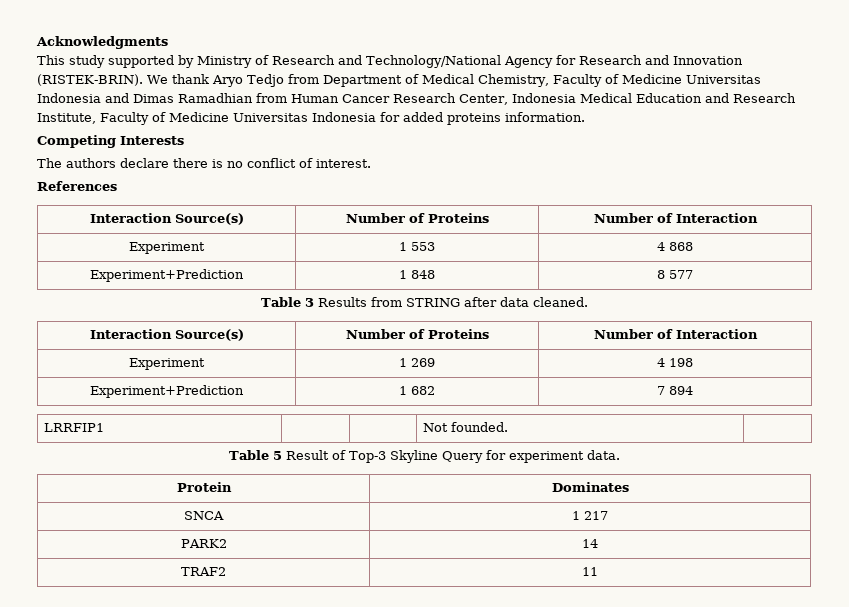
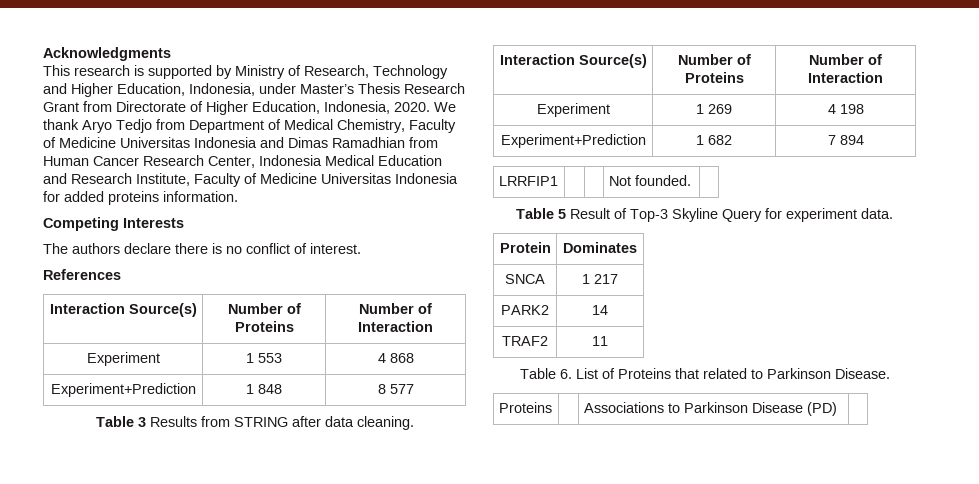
[69,55,105,68] study -> [74,65,144,76] research is
[272,55,743,68] [37,74,143,86] Research and Technology/National Agency for Research and Innovation (RISTEK-BRIN). -> [304,65,448,79] [43,83,465,97] [43,101,430,115] Research, Technology and Higher Education, Indonesia, under Master’s Thesis Research Grant from Directorate of Higher Education, Indonesia, 2020.
[532,297,588,307] cleaned. -> [356,416,414,430] cleaning.
(598, 571) none -> [519,368,890,379] [498,402,552,413] [583,402,837,416] // Table 6. List of Proteins that related to Parkinson Disease. // Proteins | | Associations to Parkinson Disease (PD) |

